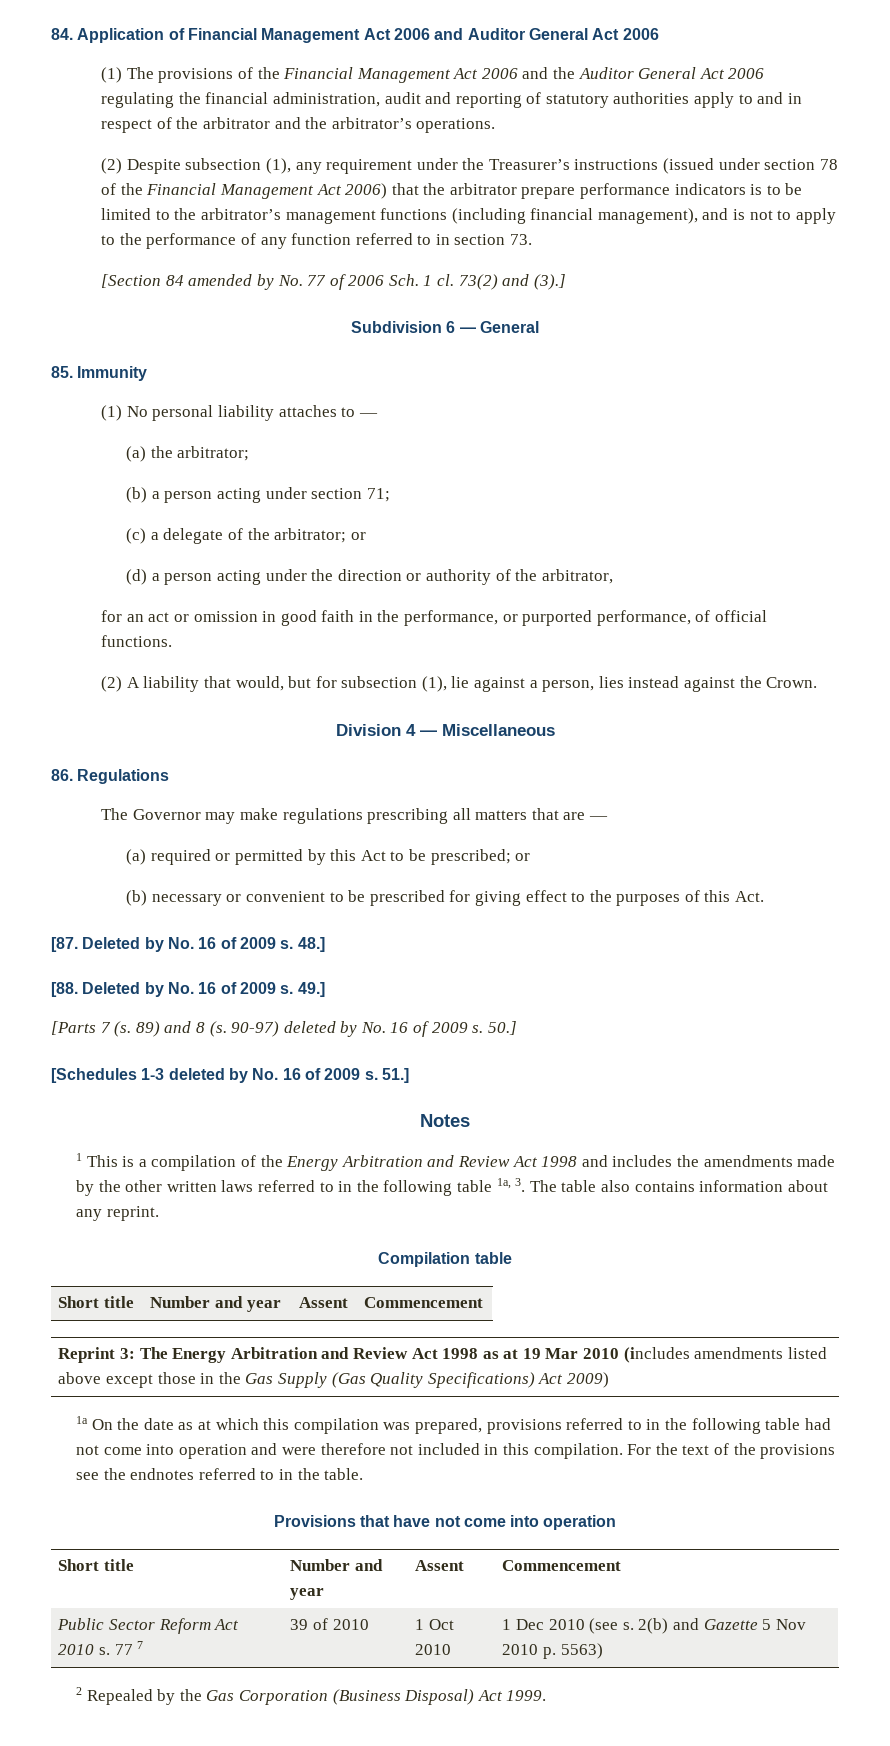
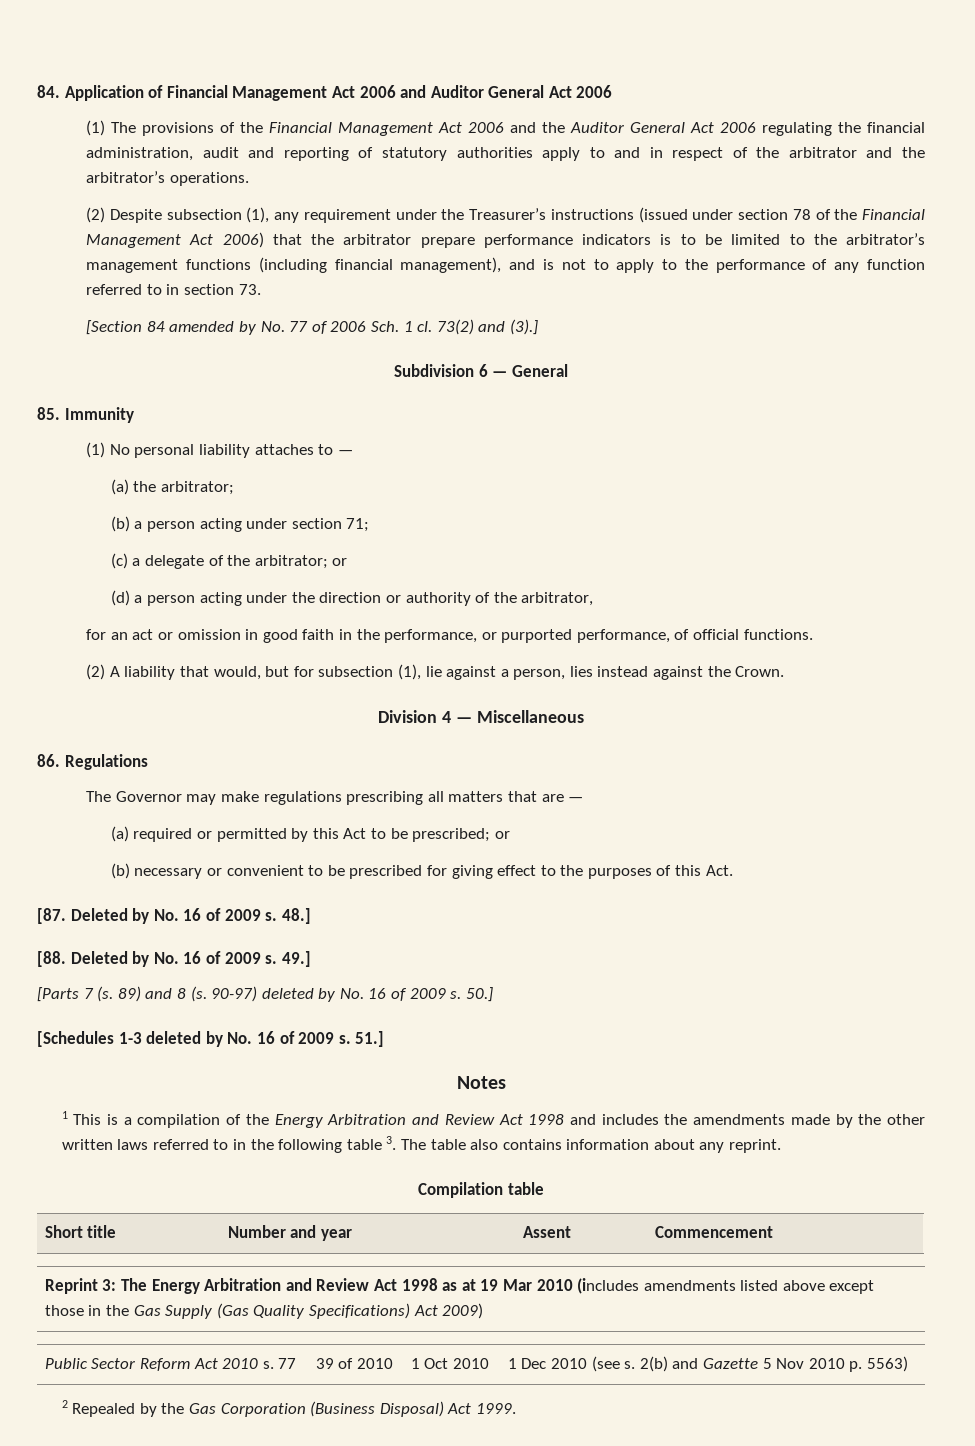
[496,1178,511,1189] 1a, -> (382, 1144) none
[76,1416,831,1434] [76,1443,836,1459] [76,1468,364,1480] [273,1515,617,1530] [58,1559,135,1571] [290,1559,384,1571] [290,1588,325,1600] [415,1560,465,1571] [502,1560,622,1571] // 1a On the date as at which this compilation was prepared, provisions referred to in the following table had not come into operation and were therefore not included in this compilation. For the text of the provisions see the endnotes referred to in the table. // Provisions that have not come into operation // Short title | Number and year | Assent | Commencement -> (484, 1311) none
[137,1641,144,1649] 7 -> (297, 1363) none

